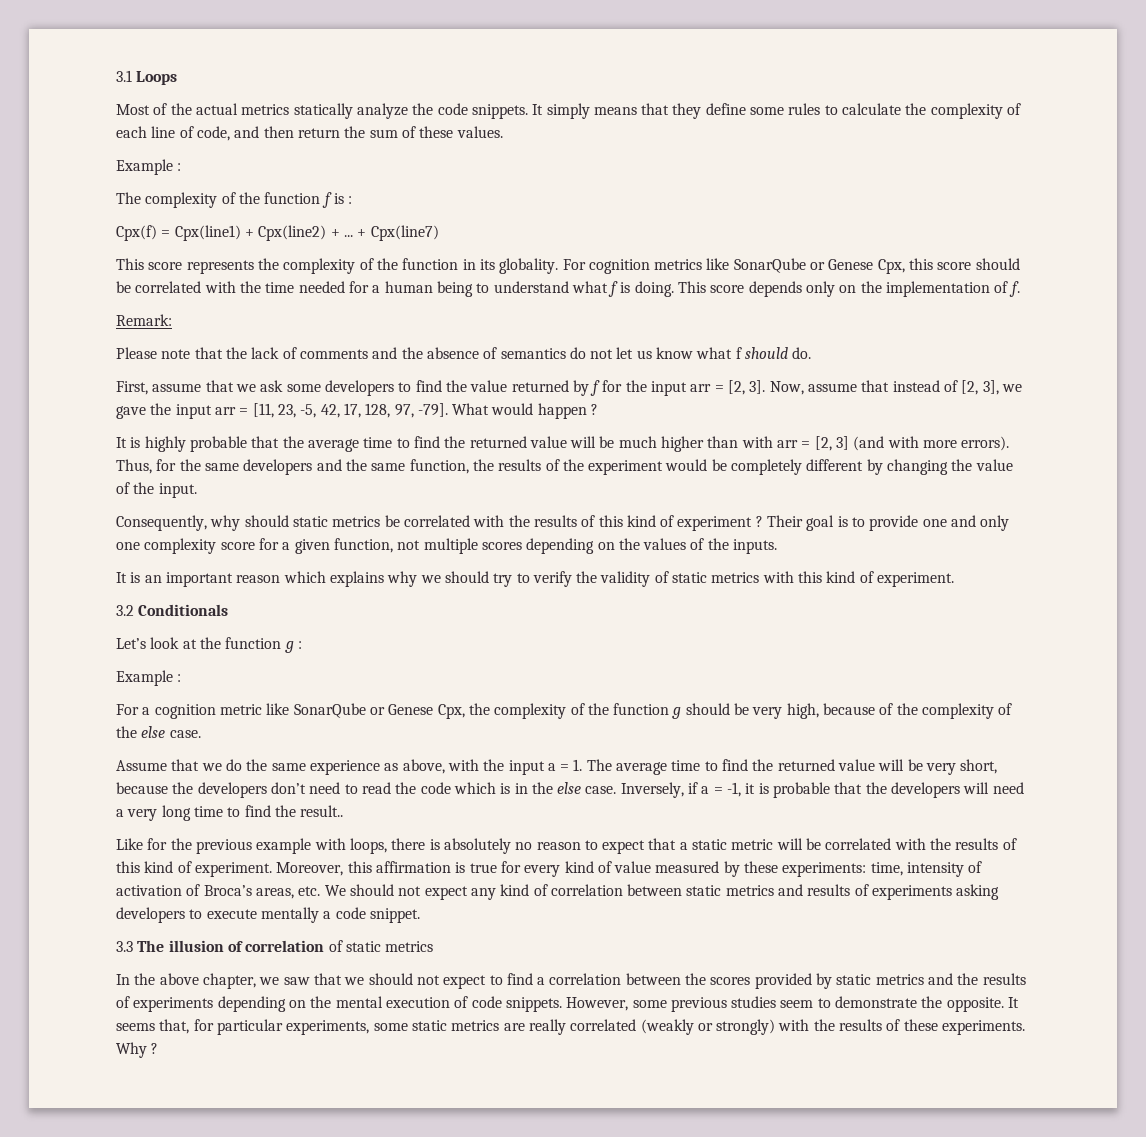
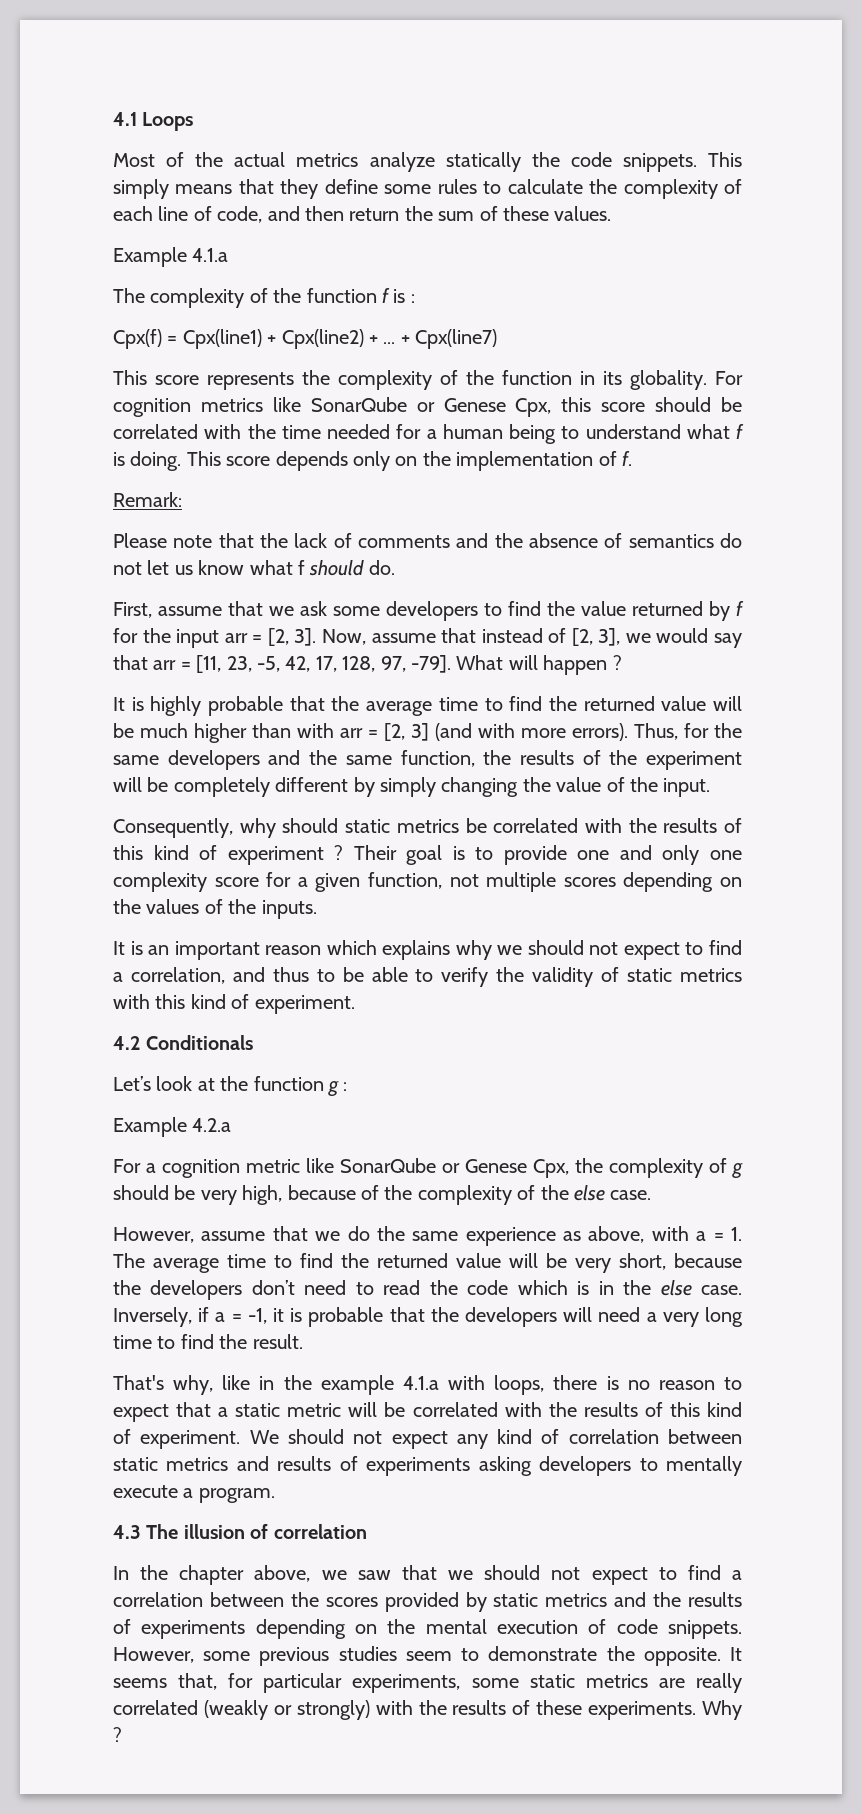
[116,70,132,82] 3.1 -> [113,112,137,126] 4.1
[293,103,408,119] statically analyze -> [369,152,521,172] analyze statically
[532,104,544,115] It -> [708,152,743,167] This
[177,163,182,171] : -> [192,248,229,262] 4.1.a
[116,403,212,419] gave the input -> [656,628,742,648] [113,655,148,670] would say that
[491,403,534,415] would -> [508,655,538,670] will
[665,459,708,471] would -> [113,777,142,792] will
(883, 467) none -> [380,777,436,797] simply
[493,573,513,587] try -> [589,940,743,960] [113,967,408,984] not expect to find a correlation, and thus to be able
[116,605,134,616] 3.2 -> [113,1036,141,1050] 4.2
[177,674,182,682] : -> [192,1118,232,1132] 4.2.a
[587,703,670,715] the function -> (727, 1165) none
[116,760,167,771] Assume -> [113,1227,266,1243] However, assume
[483,759,545,775] the input -> (689, 1233) none
[300,805,344,817] [116,838,312,854] result.. // Like for the previous example -> [252,1334,303,1349] [113,1375,439,1395] result. // That's why, like in the example 4.1.a
[443,838,511,854] absolutely -> (619, 1383) none
[276,861,983,877] [116,884,321,899] Moreover, this affirmation is true for every kind of value measured by these experiments: time, intensity of activation of Broca’s areas, etc. -> (241, 1439) none
[206,907,420,923] [116,941,133,952] execute mentally a code snippet. // 3.3 -> [666,1456,742,1476] [113,1485,275,1503] [113,1525,141,1539] mentally execute a program. // 4.3
[328,940,434,952] of static metrics -> (367, 1531) none
[159,973,256,989] above chapter, -> [179,1565,311,1585] chapter above,

